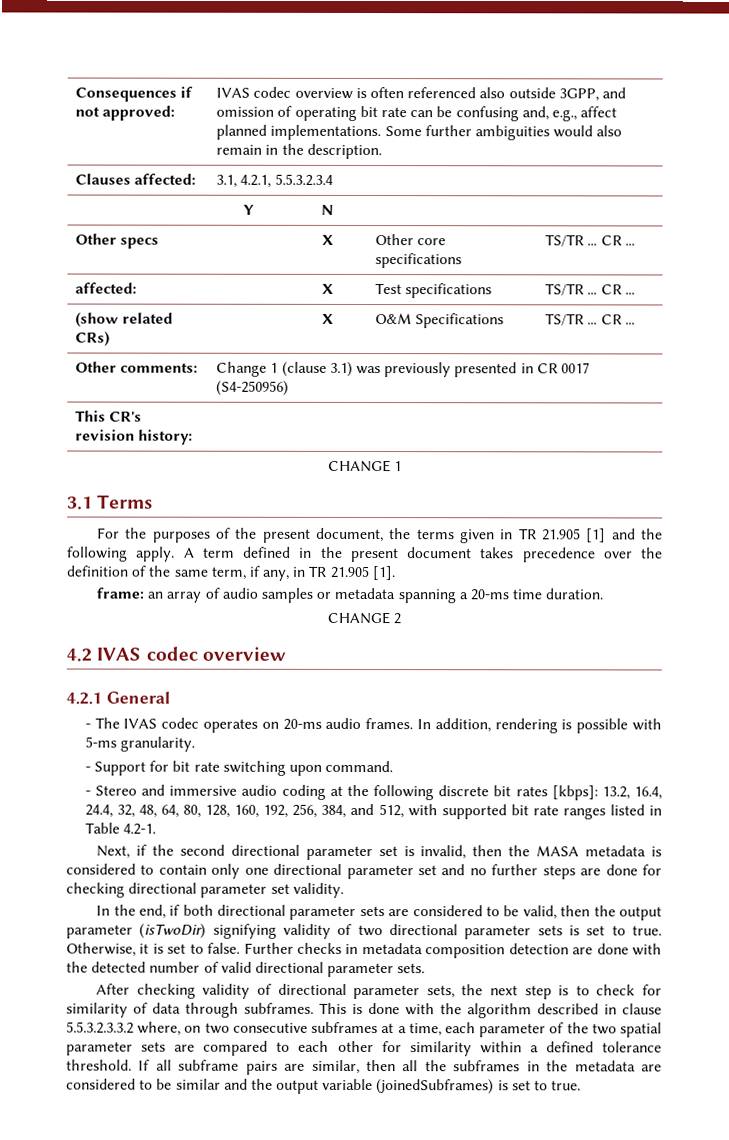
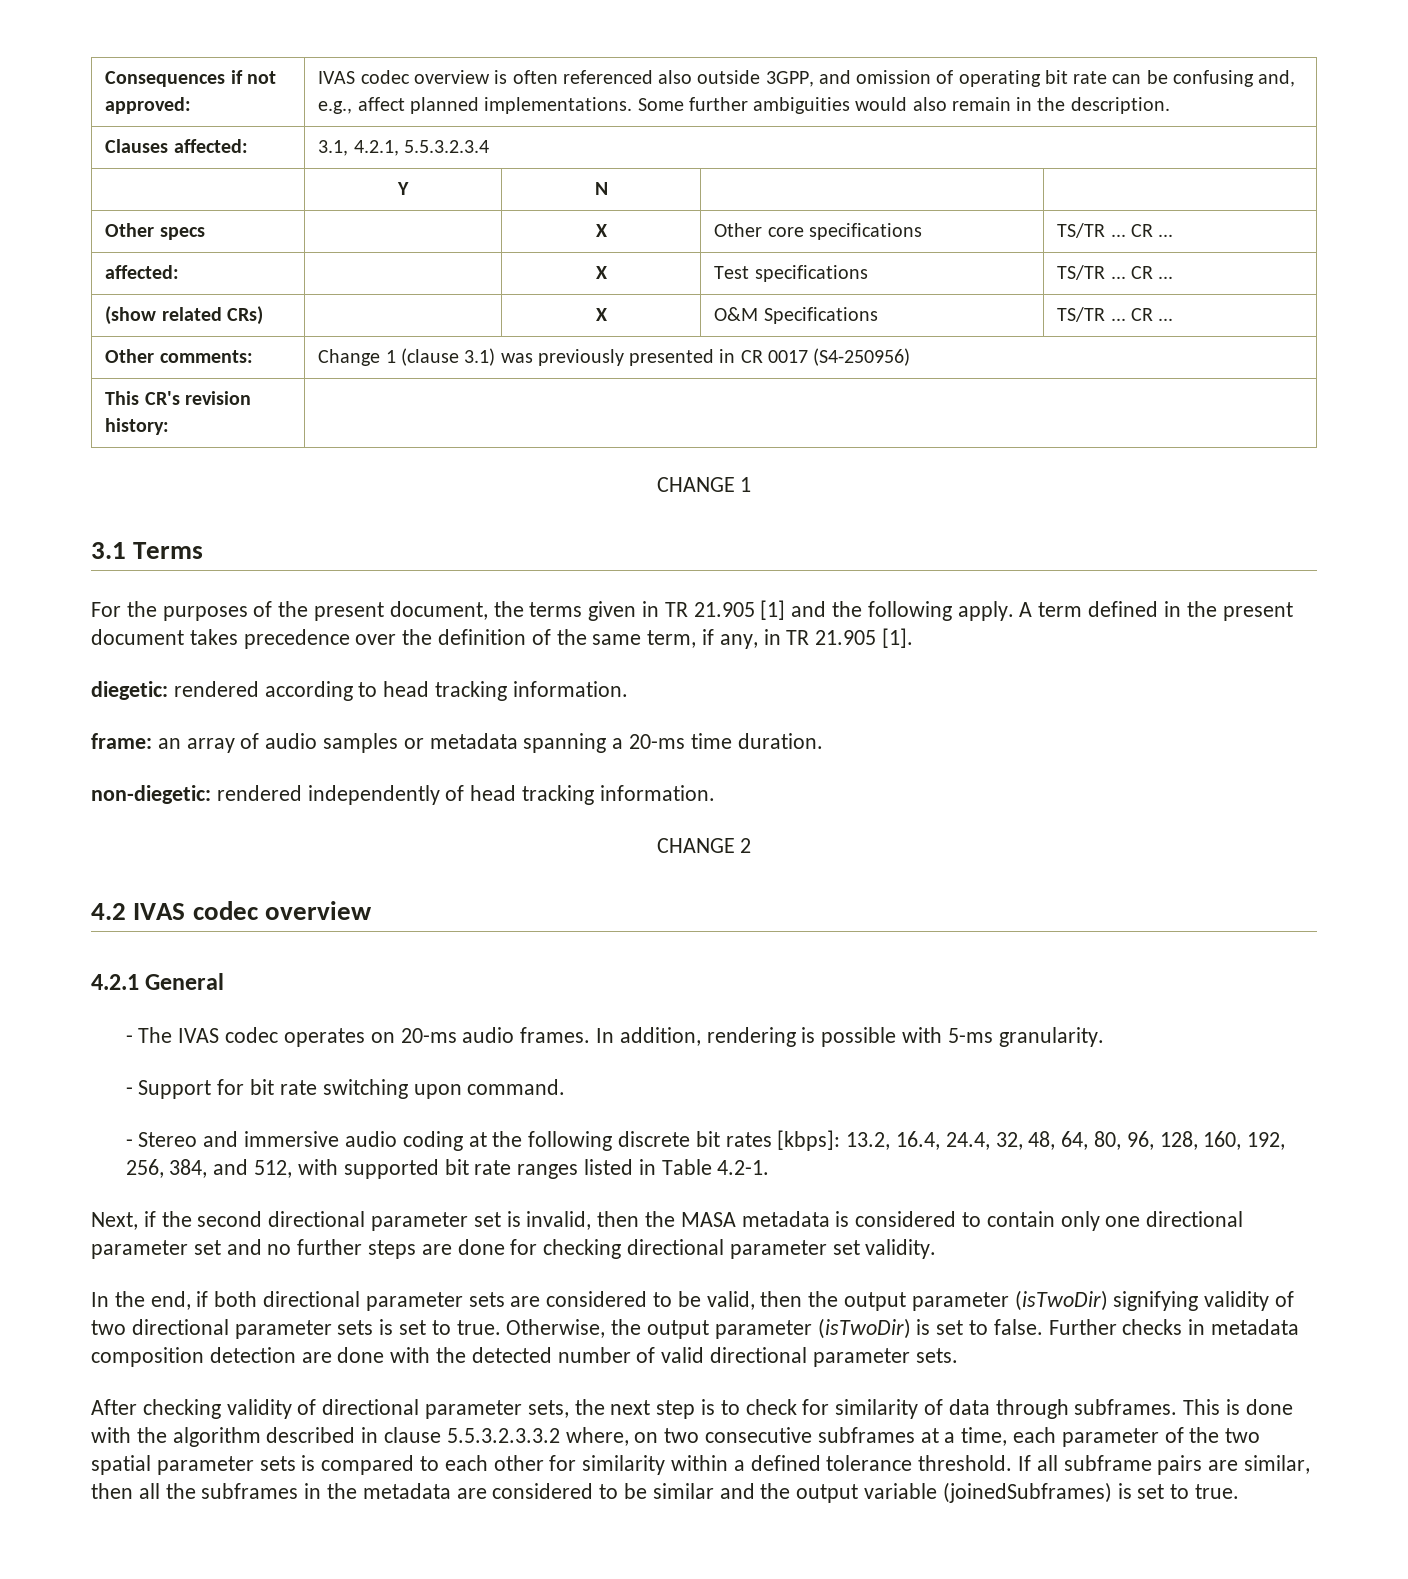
(396, 573) none -> [91,681,628,701] // diegetic: rendered according to head tracking information.
(604, 594) none -> [91,785,715,805] // non-diegetic: rendered independently of head tracking information.
(202, 811) none -> [1126,1131,1154,1150] 96,
[139,943,150,954] it -> [611,1318,911,1339] the output parameter (isTwoDir)
[174,1044,196,1052] are -> [301,1455,316,1471] is

